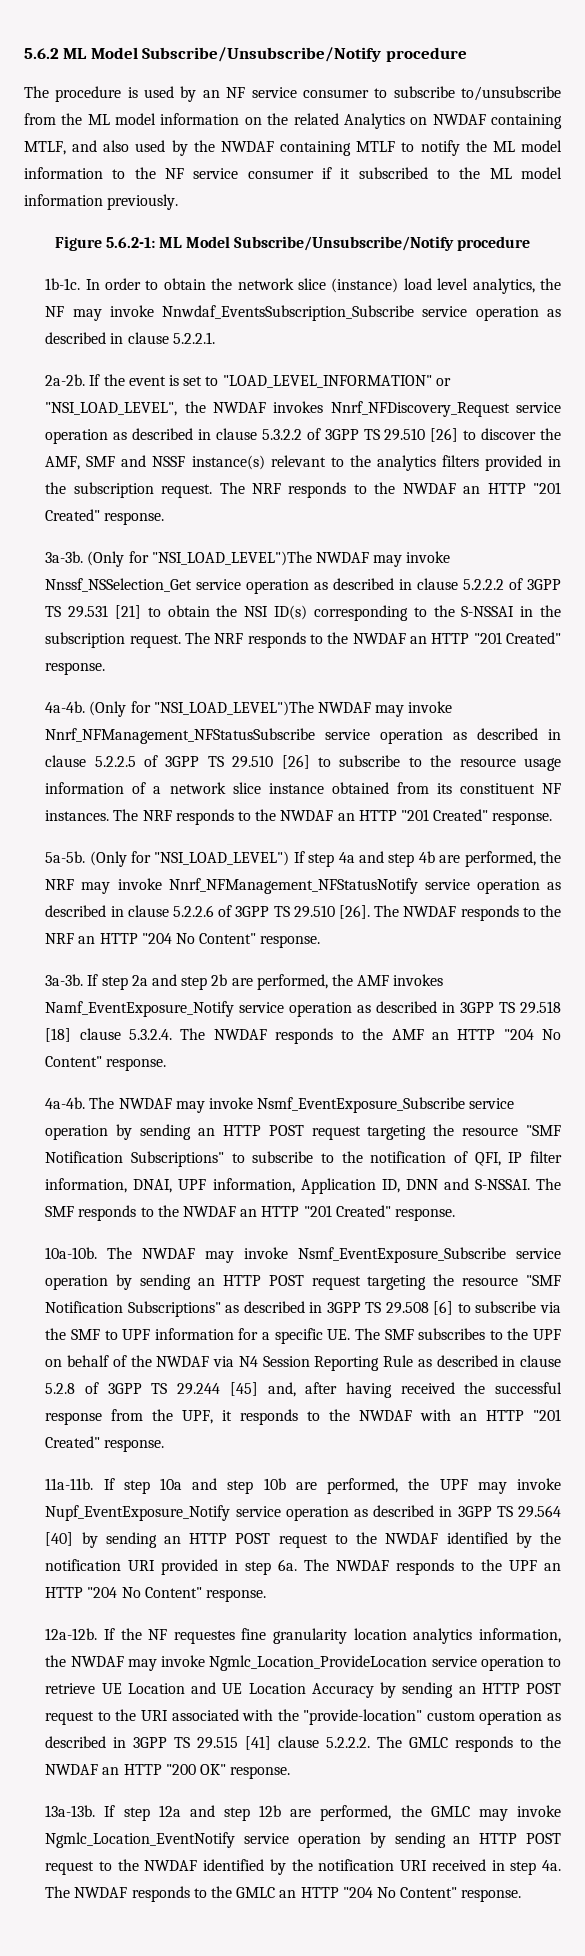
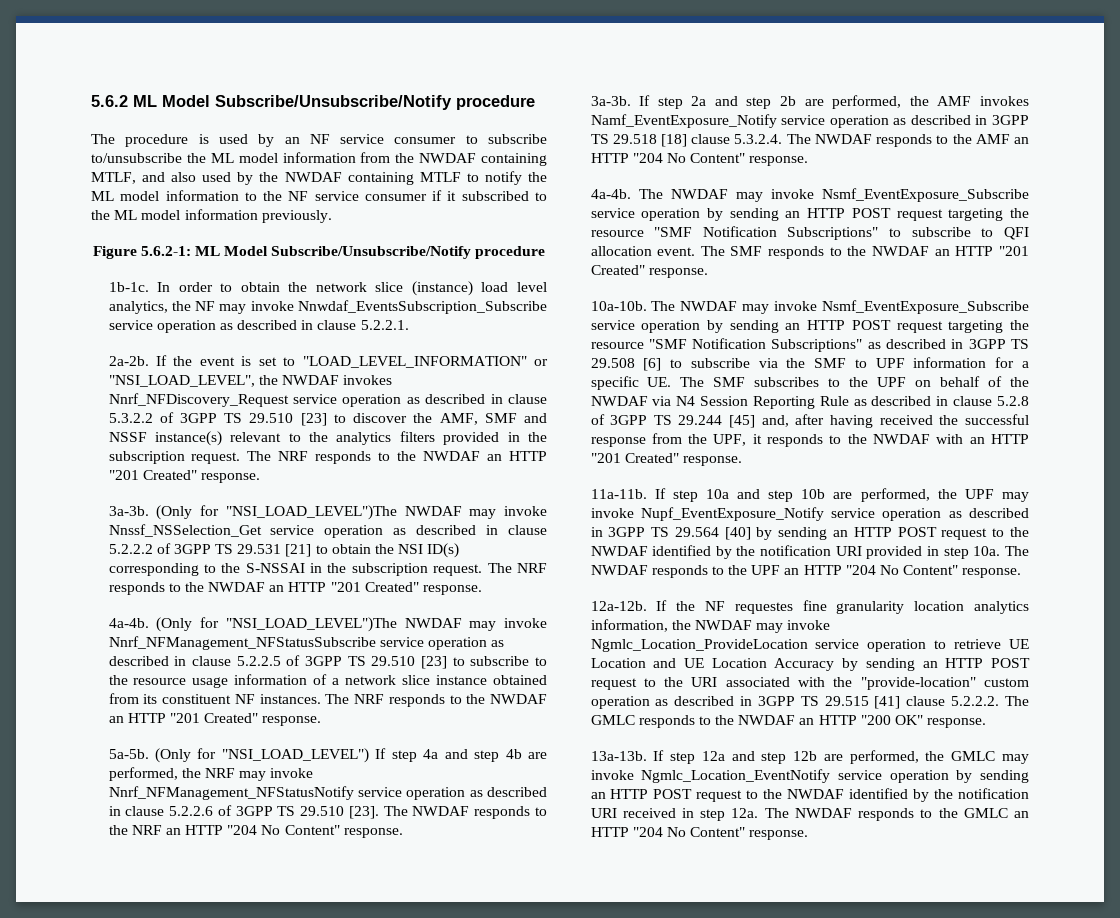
[24,113,428,129] from the ML model information on the related Analytics on -> [186,152,415,163] the ML model information from the
[430,428,459,442] [26] -> [300,413,327,426] [23]
[281,755,310,769] [26] -> [420,656,447,669] [23]
[338,905,370,919] [26]. -> [348,806,379,819] [23].
[341,1151,562,1166] [45,1178,530,1194] the notification of QFI, IP filter information, DNAI, UPF information, Application ID, DNN and S-NSSAI. -> [1004,227,1029,240] [590,246,696,256] QFI allocation event.
[278,1559,298,1571] 6a. -> [973,546,1001,556] 10a.
[541,1860,561,1871] 4a. -> [731,808,759,818] 12a.

